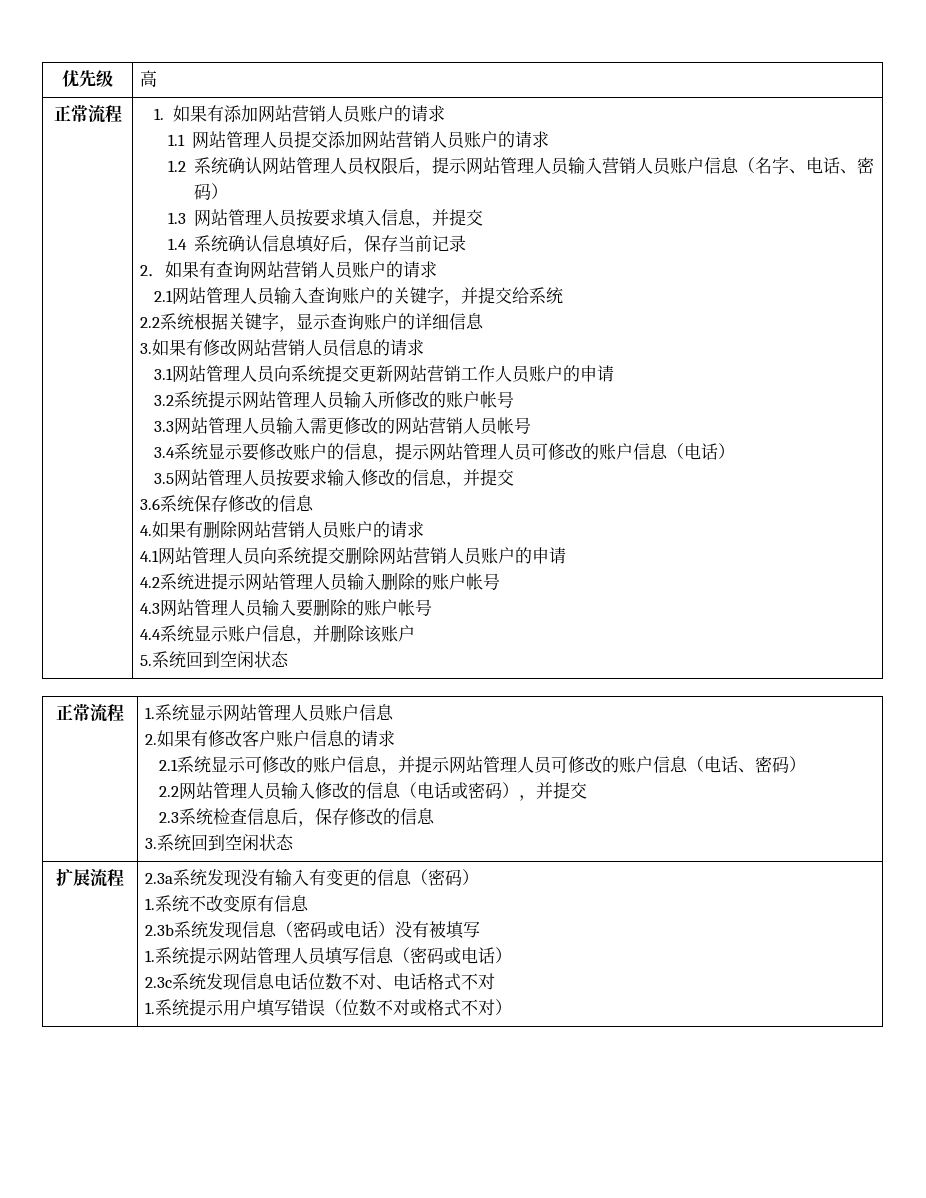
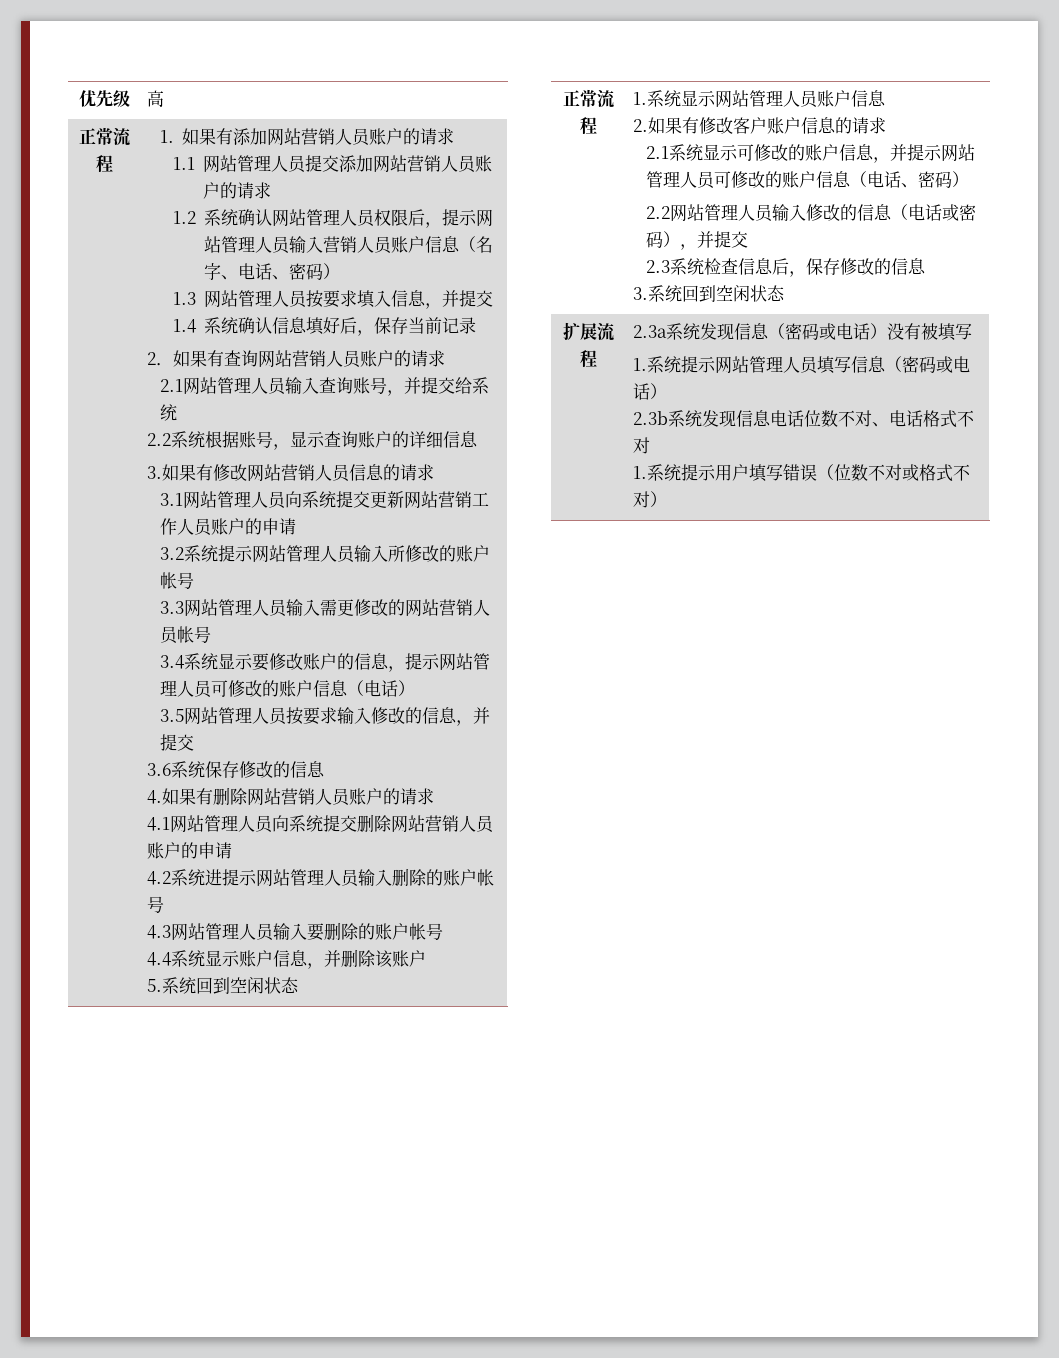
[359,287,445,304] 户的关键字 -> [369,377,387,394] 号
[228,313,280,330] 关键字 -> [239,431,274,448] 账号
[241,869,480,886] [145,895,310,912] [145,921,243,938] 没有输入有变更的信息（密码） // 1.系统不改变原有信息 // 2.3b系统发现 -> (735, 331) none
[145,977,173,988] 2.3c -> [633,411,669,425] 2.3b

